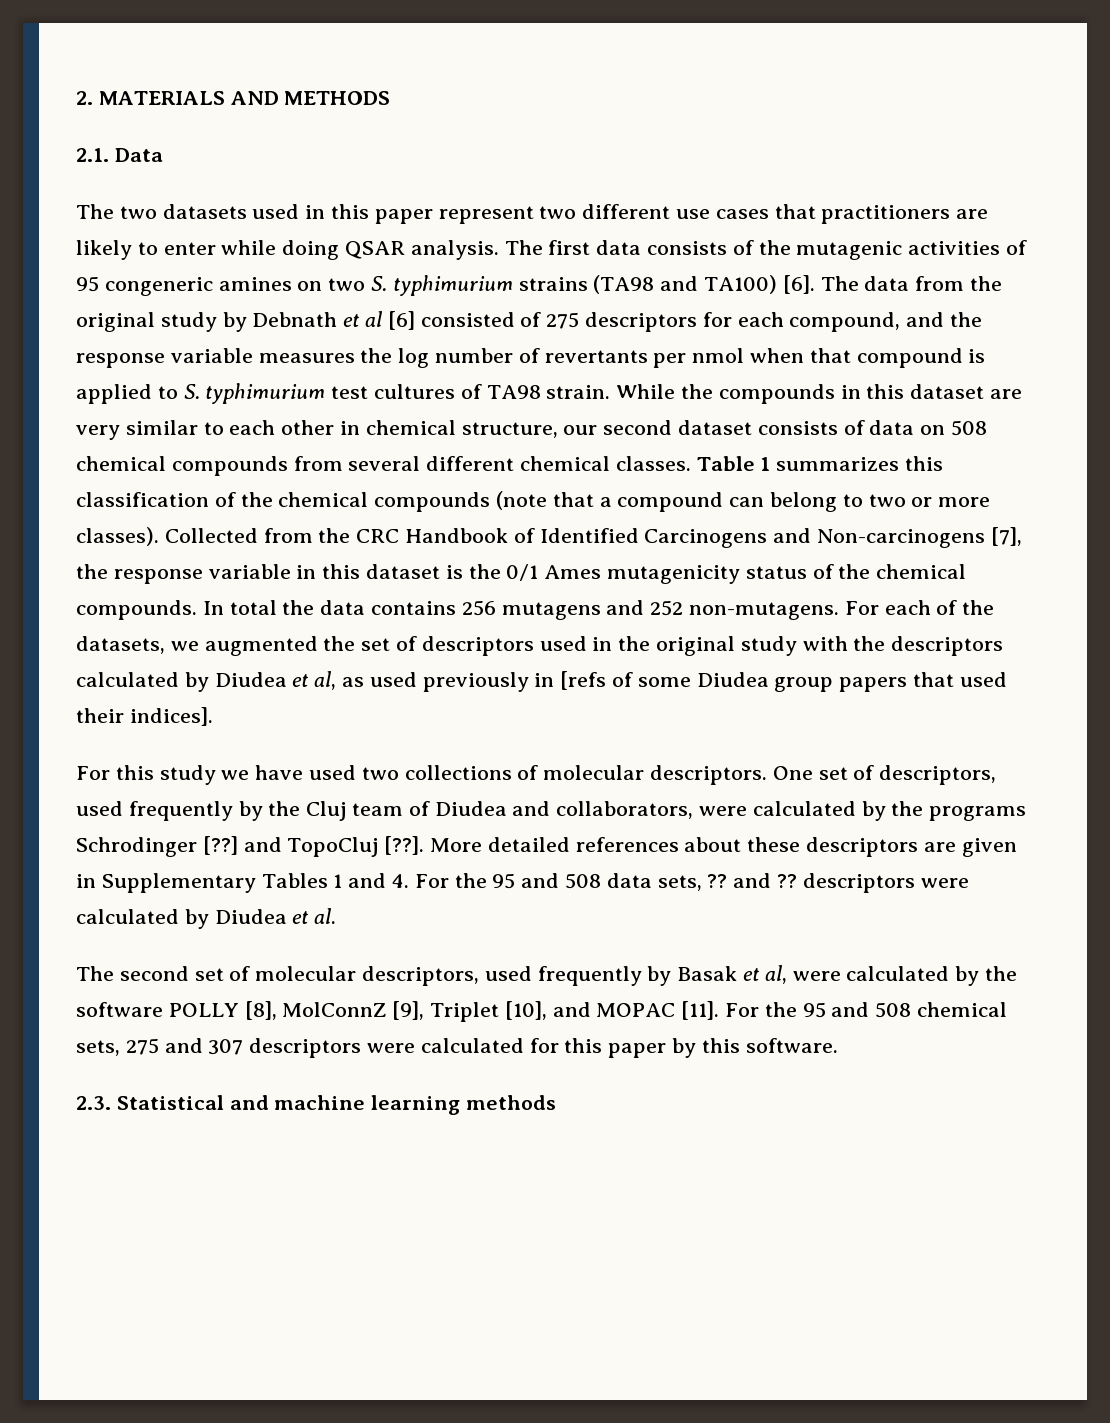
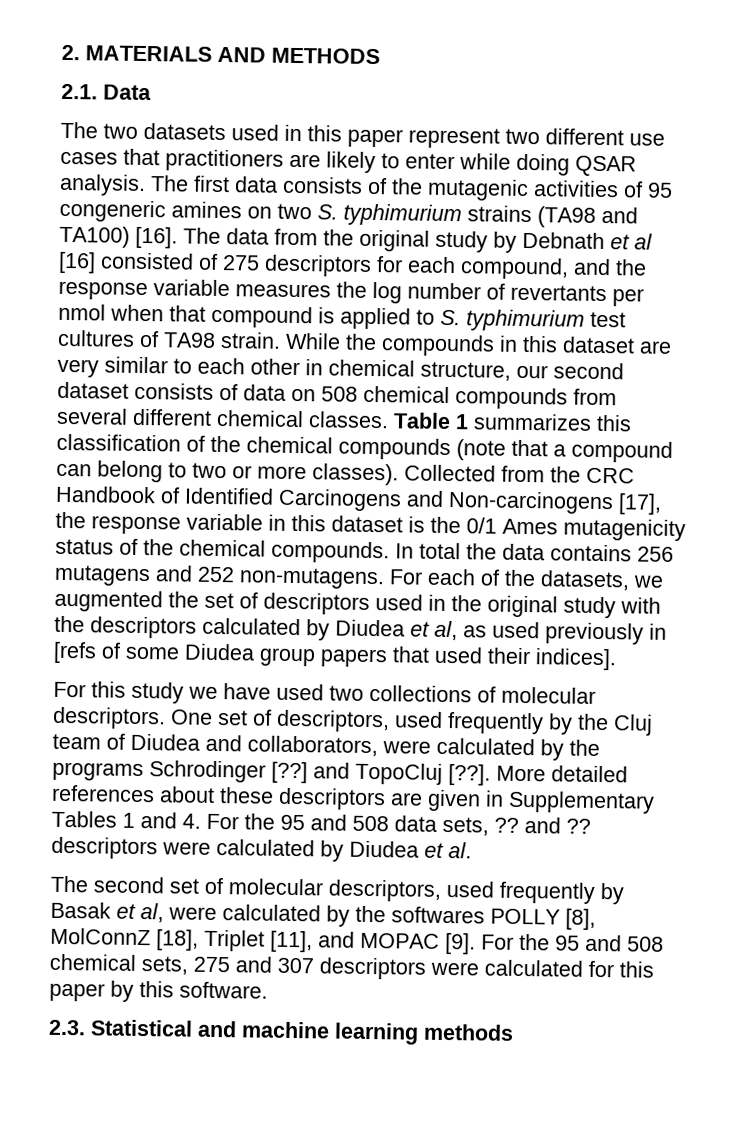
[782,275,815,294] [6]. -> [135,226,178,249] [16].
[387,311,415,330] [6] -> [58,251,96,274] [16]
[990,527,1022,546] [7], -> [618,493,662,515] [17],
[76,1002,163,1017] software -> [391,906,485,924] softwares
[392,1001,547,1022] [9], Triplet [10], -> [156,929,313,953] [18], Triplet [11],
[681,1001,720,1020] [11]. -> [445,933,476,955] [9].

